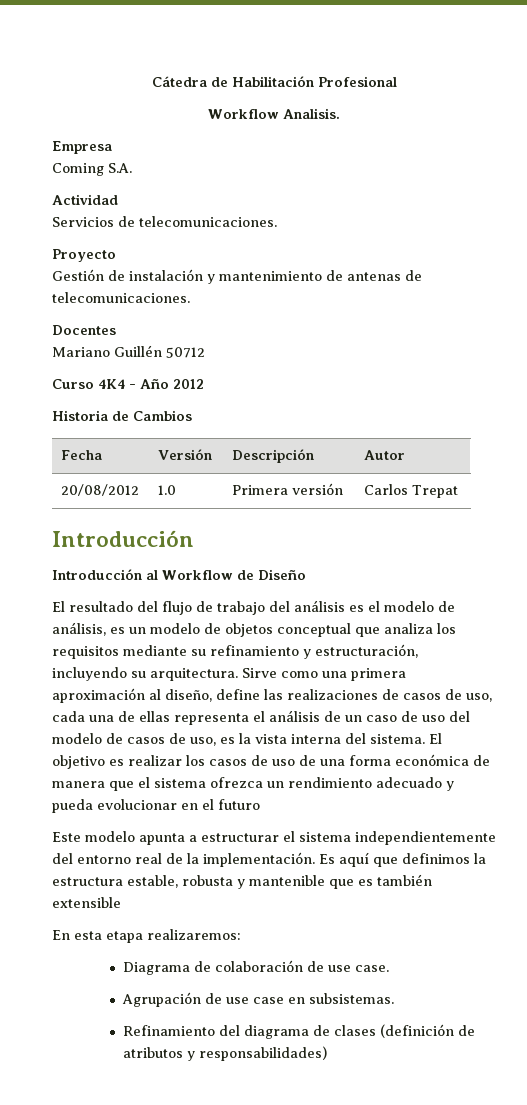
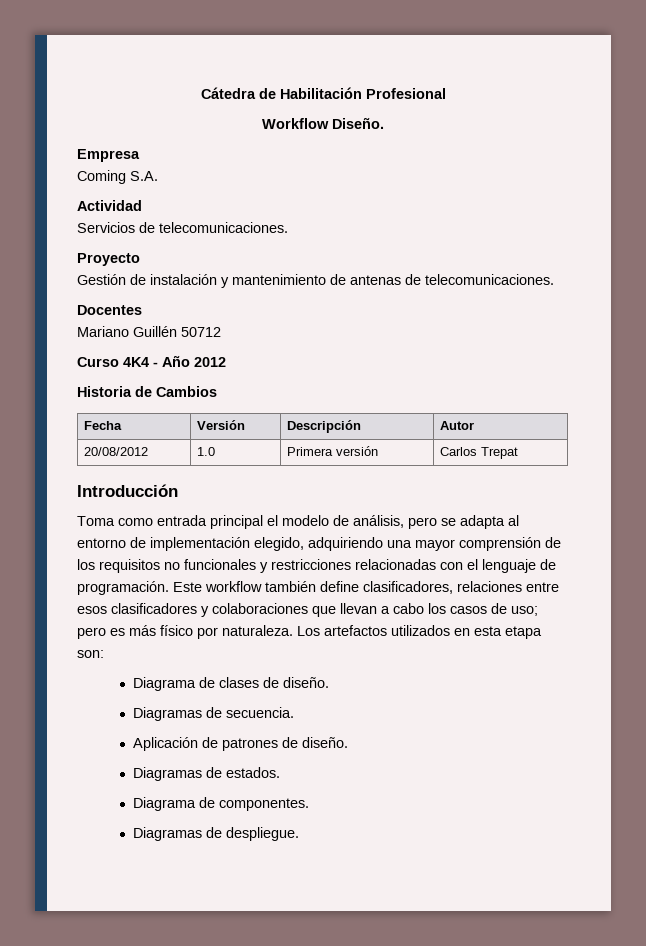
[283,108,340,119] Analisis. -> [332,117,384,129] Diseño.
[52,569,306,580] [52,600,455,615] [52,622,456,637] [52,644,418,659] [52,667,406,681] [52,688,492,703] [52,710,470,725] [52,733,442,746] [52,754,490,769] [52,777,454,791] [52,799,260,813] [52,831,496,845] [52,852,486,867] [52,874,432,889] [52,897,121,908] [52,930,70,940] Introducción al Workflow de Diseño // El resultado del flujo de trabajo del análisis es el modelo de análisis, es un modelo de objetos conceptual que analiza los requisitos mediante su refinamiento y estructuración, incluyendo su arquitectura. Sirve como una primera aproximación al diseño, define las realizaciones de casos de uso, cada una de ellas representa el análisis de un caso de uso del modelo de casos de uso, es la vista interna del sistema. El objetivo es realizar los casos de uso de una forma económica de manera que el sistema ofrezca un rendimiento adecuado y pueda evolucionar en el futuro // Este modelo apunta a estructurar el sistema independientemente del entorno real de la implementación. Es aquí que definimos la estructura estable, robusta y mantenible que es también extensible // En -> [77,515,519,529] [77,537,561,551] [77,559,556,573] [77,581,559,595] [77,603,538,617] [77,625,470,639] Toma como entrada principal el modelo de análisis, pero se adapta al entorno de implementación elegido, adquiriendo una mayor comprensión de los requisitos no funcionales y restricciones relacionadas con el lenguaje de programación. Este workflow también define clasificadores, relaciones entre esos clasificadores y colaboraciones que llevan a cabo los casos de uso; pero es más físico por naturaleza. Los artefactos utilizados en
[147,929,241,940] [122,960,389,975] [121,992,394,1007] [122,1024,475,1039] [122,1046,327,1061] realizaremos: // Diagrama de colaboración de use case. // Agrupación de use case en subsistemas. // Refinamiento del diagrama de clases (definición de atributos y responsabilidades) -> [77,650,104,658] [133,677,330,691] [133,707,295,721] [133,737,349,751] [133,767,281,781] [133,797,310,811] [133,827,300,841] son: // Diagrama de clases de diseño. // Diagramas de secuencia. // Aplicación de patrones de diseño. // Diagramas de estados. // Diagrama de componentes. // Diagramas de despliegue.

